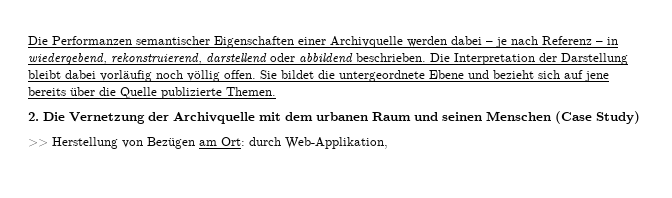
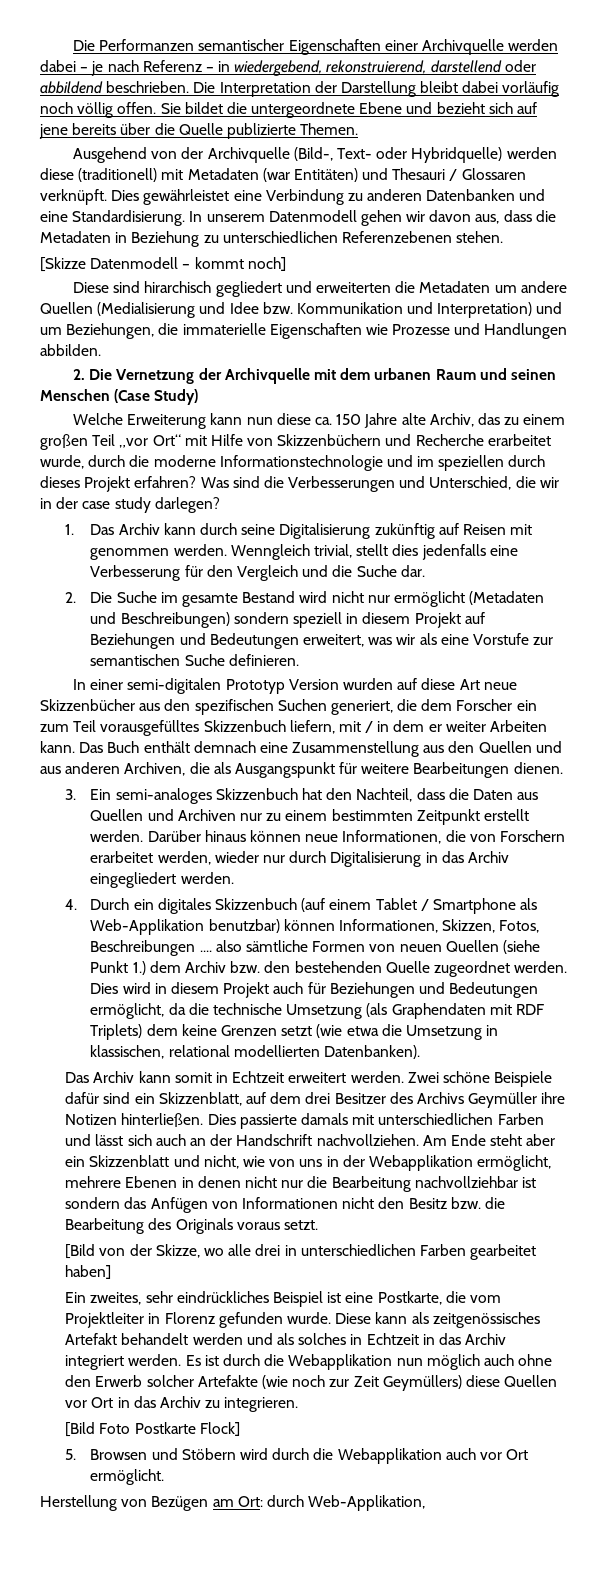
(276, 91) none -> [73,147,557,163] [40,168,526,182] [40,189,546,205] [40,210,556,226] [40,231,504,247] [40,257,286,272] [73,281,567,297] [40,302,563,318] [40,323,568,339] [40,344,101,356] // Ausgehend von der Archivquelle (Bild-, Text- oder Hybridquelle) werden diese (traditionell) mit Metadaten (war Entitäten) und Thesauri / Glossaren verknüpft. Dies gewährleistet eine Verbindung zu anderen Datenbanken und eine Standardisierung. In unserem Datenmodell gehen wir davon aus, dass die Metadaten in Beziehung zu unterschiedlichen Referenzebenen stehen. // [Skizze Datenmodell – kommt noch] // Diese sind hirarchisch gegliedert und erweiterten die Metadaten um andere Quellen (Medialisierung und Idee bzw. Kommunikation und Interpretation) und um Beziehungen, die immaterielle Eigenschaften wie Prozesse und Handlungen abbilden.
[28,139,48,147] >> -> [73,413,566,429] [40,434,551,450] [40,455,546,471] [40,476,559,492] [40,497,220,513] [65,523,533,539] [90,544,518,560] [90,565,425,581] [65,591,545,607] [90,612,485,628] [90,633,554,649] [90,654,299,666] [73,678,517,694] [40,699,537,715] [40,720,548,736] [40,741,562,757] [40,762,563,778] [65,788,539,804] [90,809,529,825] [90,830,565,844] [90,851,509,867] [90,872,234,888] [65,898,538,914] [90,919,540,935] [90,940,540,956] [90,961,568,977] [90,982,539,998] [90,1003,544,1019] [90,1024,499,1040] [90,1045,421,1059] [65,1071,553,1087] [65,1092,566,1108] [65,1113,544,1129] [65,1134,556,1146] [65,1155,552,1171] [65,1176,536,1192] [65,1197,505,1213] [65,1218,318,1234] [65,1244,537,1260] [65,1265,112,1279] [65,1291,501,1307] [65,1312,540,1328] [65,1333,507,1345] [65,1354,553,1370] [65,1375,558,1391] [65,1396,299,1412] [65,1422,240,1437] [65,1448,529,1464] [90,1469,165,1485] Welche Erweiterung kann nun diese ca. 150 Jahre alte Archiv, das zu einem großen Teil „vor Ort“ mit Hilfe von Skizzenbüchern und Recherche erarbeitet wurde, durch die moderne Informationstechnologie und im speziellen durch dieses Projekt erfahren? Was sind die Verbesserungen und Unterschied, die wir in der case study darlegen? // 1. Das Archiv kann durch seine Digitalisierung zukünftig auf Reisen mit genommen werden. Wenngleich trivial, stellt dies jedenfalls eine Verbesserung für den Vergleich und die Suche dar. // 2. Die Suche im gesamte Bestand wird nicht nur ermöglicht (Metadaten und Beschreibungen) sondern speziell in diesem Projekt auf Beziehungen und Bedeutungen erweitert, was wir als eine Vorstufe zur semantischen Suche definieren. // In einer semi-digitalen Prototyp Version wurden auf diese Art neue Skizzenbücher aus den spezifischen Suchen generiert, die dem Forscher ein zum Teil vorausgefülltes Skizzenbuch liefern, mit / in dem er weiter Arbeiten kann. Das Buch enthält demnach eine Zusammenstellung aus den Quellen und aus anderen Archiven, die als Ausgangspunkt für weitere Bearbeitungen dienen. // 3. Ein semi-analoges Skizzenbuch hat den Nachteil, dass die Daten aus Quellen und Archiven nur zu einem bestimmten Zeitpunkt erstellt werden. Darüber hinaus können neue Informationen, die von Forschern erarbeitet werden, wieder nur durch Digitalisierung in das Archiv eingegliedert werden. // 4. Durch ein digitales Skizzenbuch (auf einem Tablet / Smartphone als Web-Applikation benutzbar) können Informationen, Skizzen, Fotos, Beschreibungen .... also sämtliche Formen von neuen Quellen (siehe Punkt 1.) dem Archiv bzw. den bestehenden Quelle zugeordnet werden. Dies wird in diesem Projekt auch für Beziehungen und Bedeutungen ermöglicht, da die technische Umsetzung (als Graphendaten mit RDF Triplets) dem keine Grenzen setzt (wie etwa die Umsetzung in klassischen, relational modellierten Datenbanken). // Das Archiv kann somit in Echtzeit erweitert werden. Zwei schöne Beispiele dafür sind ein Skizzenblatt, auf dem drei Besitzer des Archivs Geymüller ihre Notizen hinterließen. Dies passierte damals mit unterschiedlichen Farben und lässt sich auch an der Handschrift nachvollziehen. Am Ende steht aber ein Skizzenblatt und nicht, wie von uns in der Webapplikation ermöglicht, mehrere Ebenen in denen nicht nur die Bearbeitung nachvollziehbar ist sondern das Anfügen von Informationen nicht den Besitz bzw. die Bearbeitung des Originals voraus setzt. // [Bild von der Skizze, wo alle drei in unterschiedlichen Farben gearbeitet haben] // Ein zweites, sehr eindrückliches Beispiel ist eine Postkarte, die vom Projektleiter in Florenz gefunden wurde. Diese kann als zeitgenössisches Artefakt behandelt werden und als solches in Echtzeit in das Archiv integriert werden. Es ist durch die Webapplikation nun möglich auch ohne den Erwerb solcher Artefakte (wie noch zur Zeit Geymüllers) diese Quellen vor Ort in das Archiv zu integrieren. // [Bild Foto Postkarte Flock] // 5. Browsen und Stöbern wird durch die Webapplikation auch vor Ort ermöglicht. //

